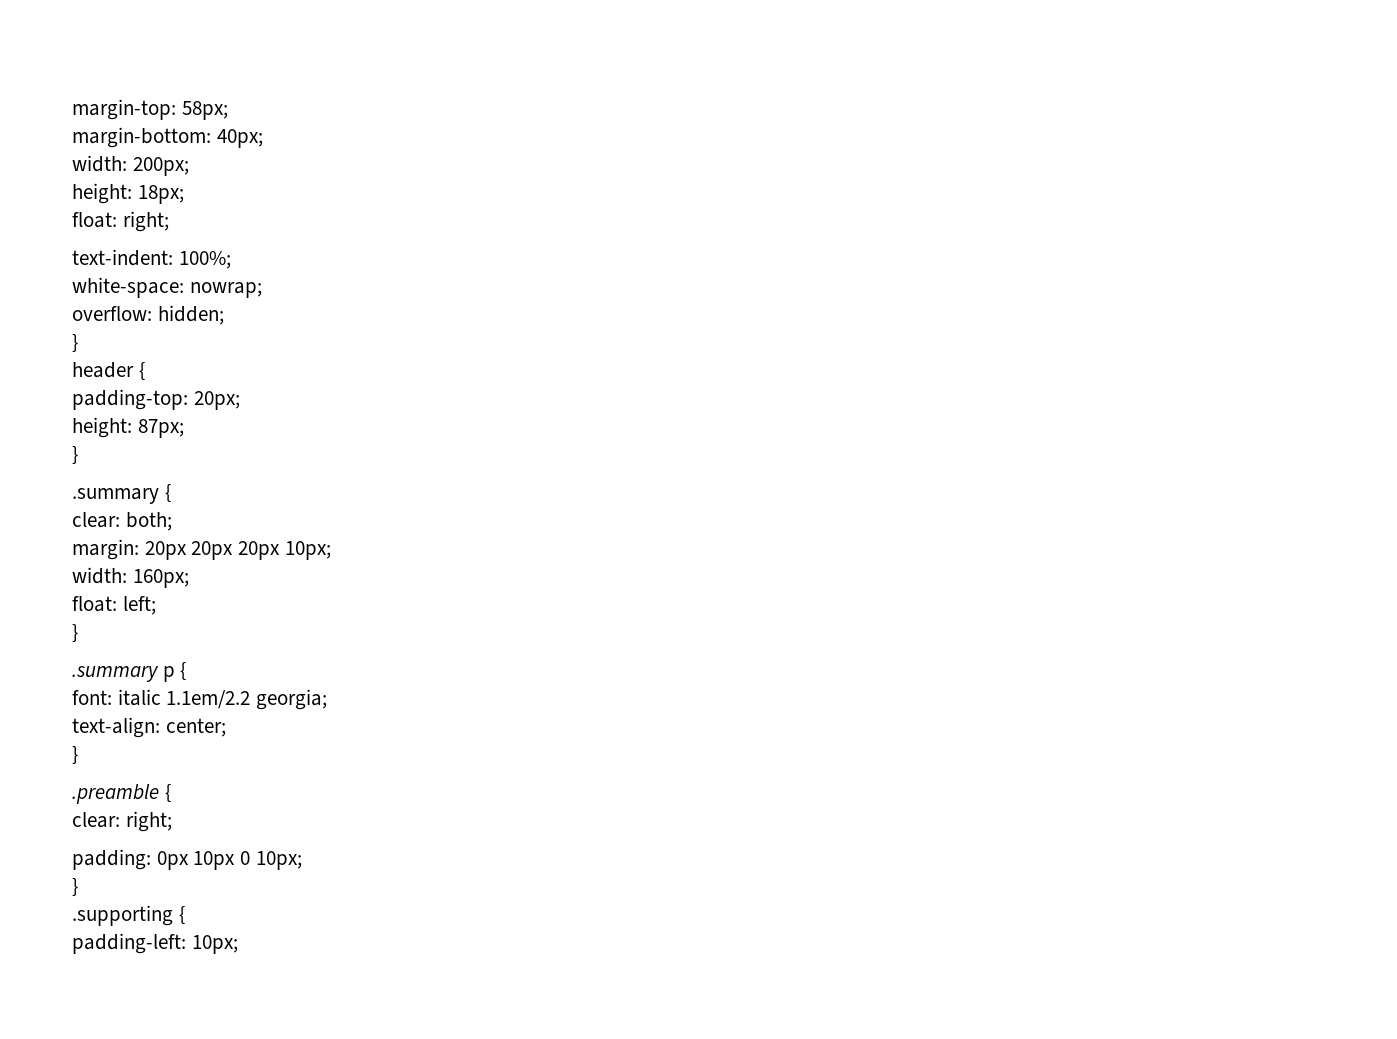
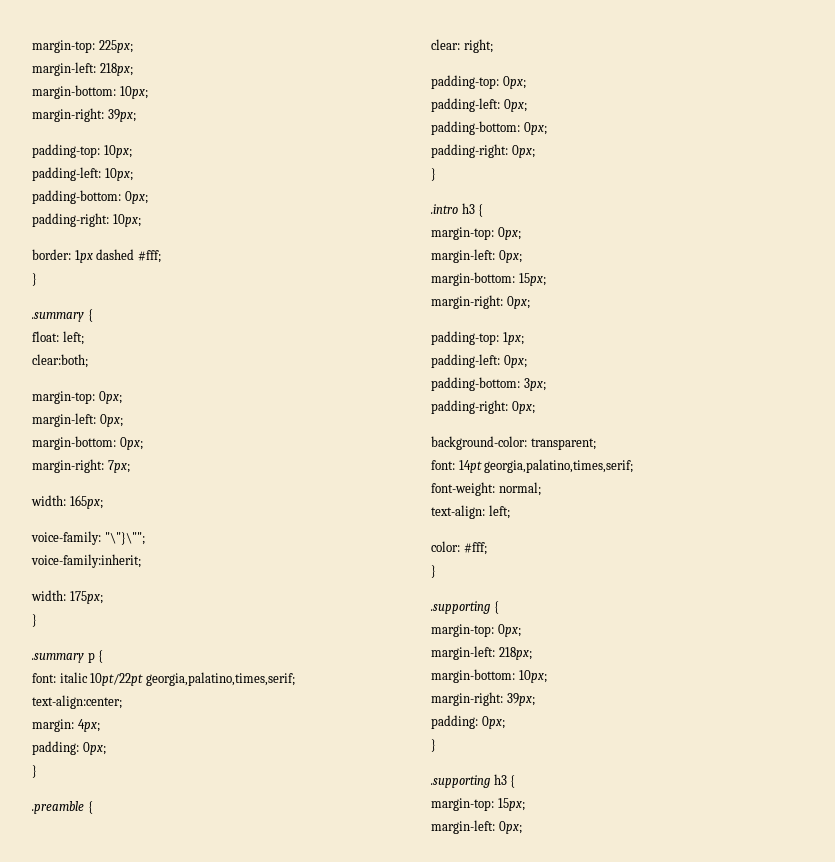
[72,99,228,120] [72,127,263,148] [72,155,189,176] [72,183,184,204] [72,211,169,232] [72,249,231,269] [72,277,262,298] [72,305,224,325] [72,334,78,352] [72,362,145,380] [72,389,240,410] [72,417,184,438] [72,446,78,464] [72,484,171,504] [72,512,172,531] [72,539,331,560] [72,567,189,588] [72,596,156,615] margin-top: 58px; // margin-bottom: 40px; // width: 200px; // height: 18px; // float: right; // text-indent: 100%; // white-space: nowrap; // overflow: hidden; // } // header { // padding-top: 20px; // height: 87px; // } // .summary { // clear: both; // margin: 20px 20px 20px 10px; // width: 160px; // float: left; -> [32,40,133,53] [32,62,133,76] [32,85,148,99] [32,108,136,122] [32,144,132,158] [32,167,133,181] [32,190,148,204] [32,213,141,227] [32,249,161,263] [32,273,37,286] [32,309,93,322] [32,331,84,345] [32,354,88,368] [32,391,122,404] [32,413,123,427] [32,436,143,450] [32,459,130,473] [31,495,103,509] [31,531,145,545] [31,554,141,568] [31,590,103,604] margin-top: 225px; // margin-left: 218px; // margin-bottom: 10px; // margin-right: 39px; // padding-top: 10px; // padding-left: 10px; // padding-bottom: 0px; // padding-right: 10px; // border: 1px dashed #fff; // } // .summary { // float: left; // clear:both; // margin-top: 0px; // margin-left: 0px; // margin-bottom: 0px; // margin-right: 7px; // width: 165px; // voice-family: "\"}\""; // voice-family:inherit; // width: 175px;
[166,689,328,710] [72,717,226,738] 1.1em/2.2 georgia; // text-align: center; -> [90,672,295,686] [32,695,122,709] [32,719,100,732] [32,741,106,755] 10pt/22pt georgia,palatino,times,serif; // text-align:center; // margin: 4px; // padding: 0px;
[72,849,302,870] [72,878,78,896] [72,905,185,926] [72,933,238,954] padding: 0px 10px 0 10px; // } // .supporting { // padding-left: 10px; -> [431,75,526,89] [431,98,527,112] [431,121,547,135] [431,144,535,158] [431,168,436,181] [431,203,484,217] [431,227,521,240] [431,249,522,263] [431,272,546,286] [431,295,530,309] [431,331,524,345] [431,354,527,368] [431,377,546,391] [431,400,535,414] [431,436,596,450] [431,459,634,473] [431,482,541,496] [431,505,510,519] [431,541,487,555] [431,565,436,578] [431,601,499,614] [431,624,521,637] [431,646,532,660] [431,669,547,683] [431,692,535,706] [431,715,505,729] [431,739,436,752] [431,774,516,788] [431,798,525,811] [431,820,522,834] padding-top: 0px; // padding-left: 0px; // padding-bottom: 0px; // padding-right: 0px; // } // .intro h3 { // margin-top: 0px; // margin-left: 0px; // margin-bottom: 15px; // margin-right: 0px; // padding-top: 1px; // padding-left: 0px; // padding-bottom: 3px; // padding-right: 0px; // background-color: transparent; // font: 14pt georgia,palatino,times,serif; // font-weight: normal; // text-align: left; // color: #fff; // } // .supporting { // margin-top: 0px; // margin-left: 218px; // margin-bottom: 10px; // margin-right: 39px; // padding: 0px; // } // .supporting h3 { // margin-top: 15px; // margin-left: 0px;

